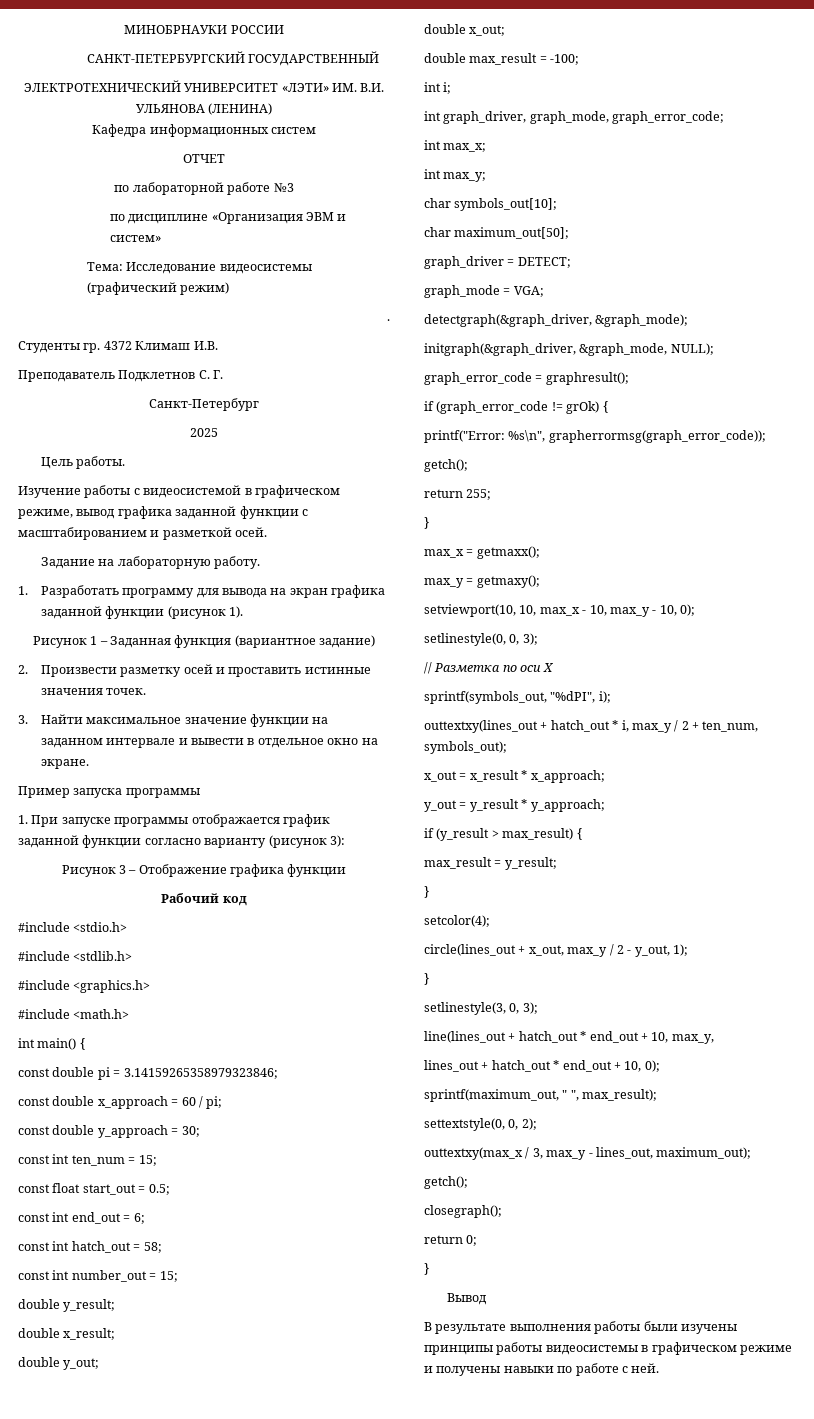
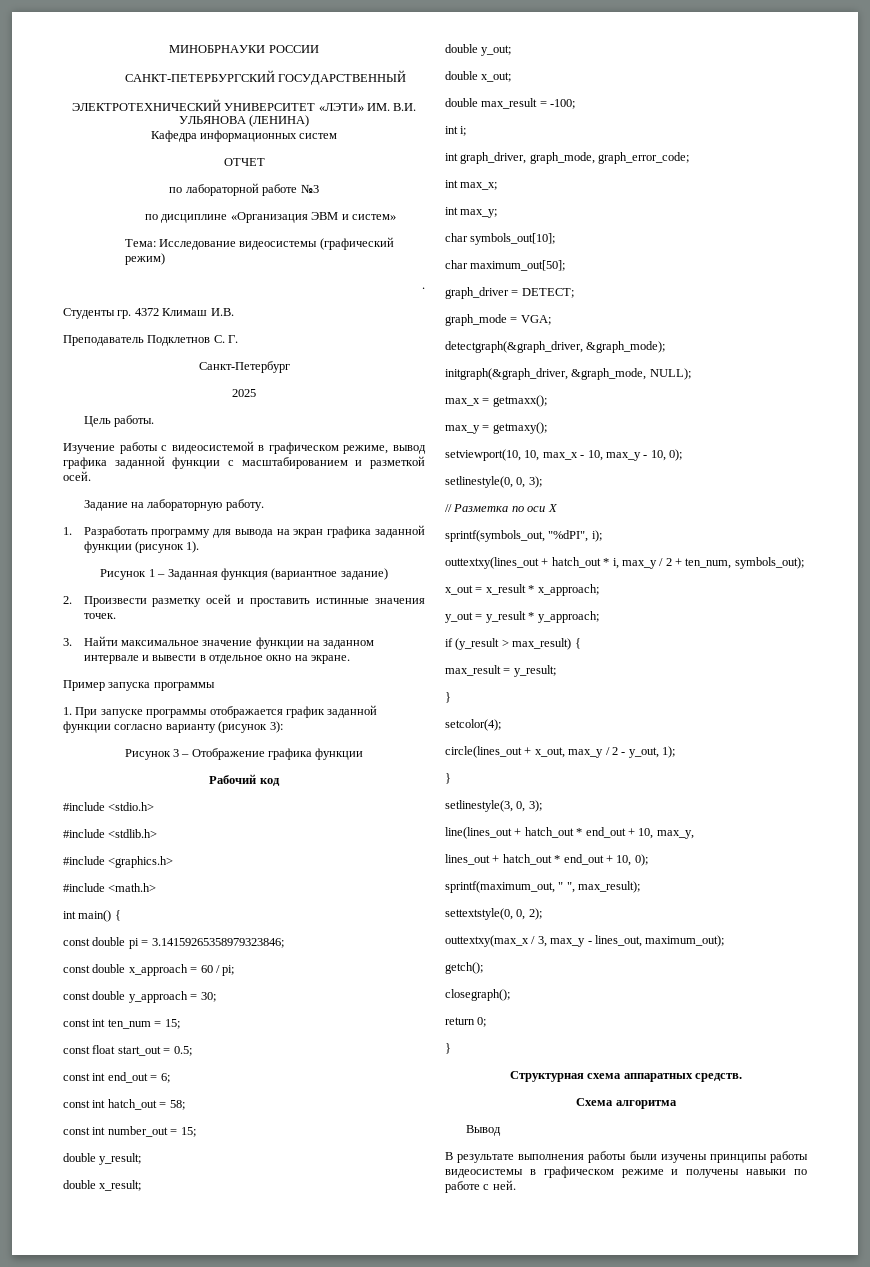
[424,372,629,385] [424,401,608,414] [424,430,766,443] [424,459,468,472] [424,489,492,500] [424,517,429,529] // graph_error_code = graphresult(); // if (graph_error_code != grOk) { // printf("Error: %s\n", grapherrormsg(graph_error_code)); // getch(); // return 255; // } -> (691, 374) none
(429, 1269) none -> [509,1071,743,1082] [576,1098,677,1109] // Структурная схема аппаратных средств. // Схема алгоритма

